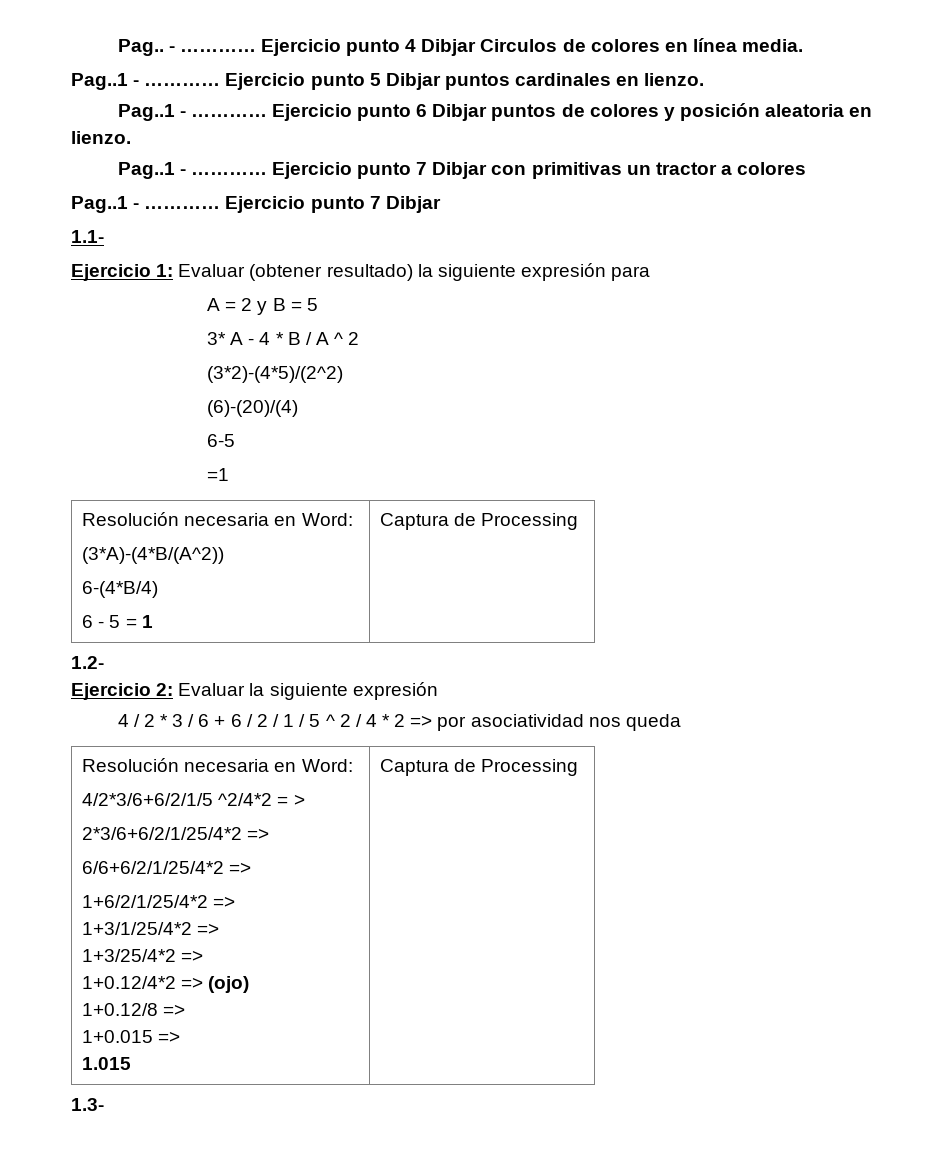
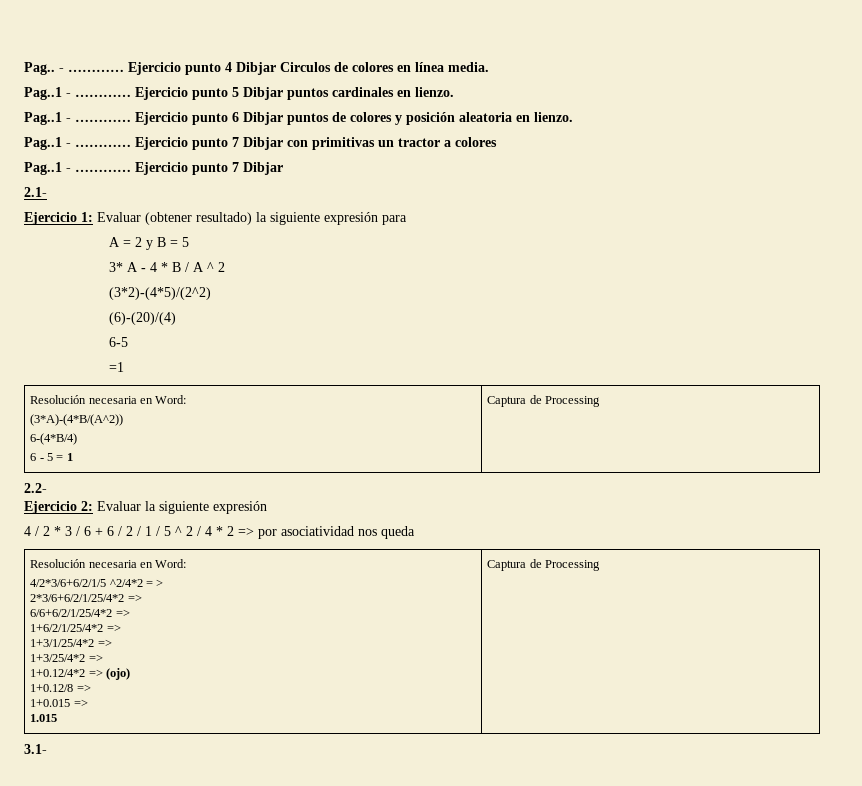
[71,230,104,243] 1.1- -> [24,187,47,197] 2.1-
[71,656,104,669] 1.2- -> [24,483,47,493] 2.2-
[71,1098,104,1111] 1.3- -> [24,744,47,754] 3.1-

